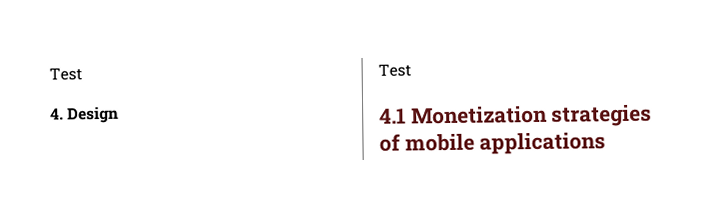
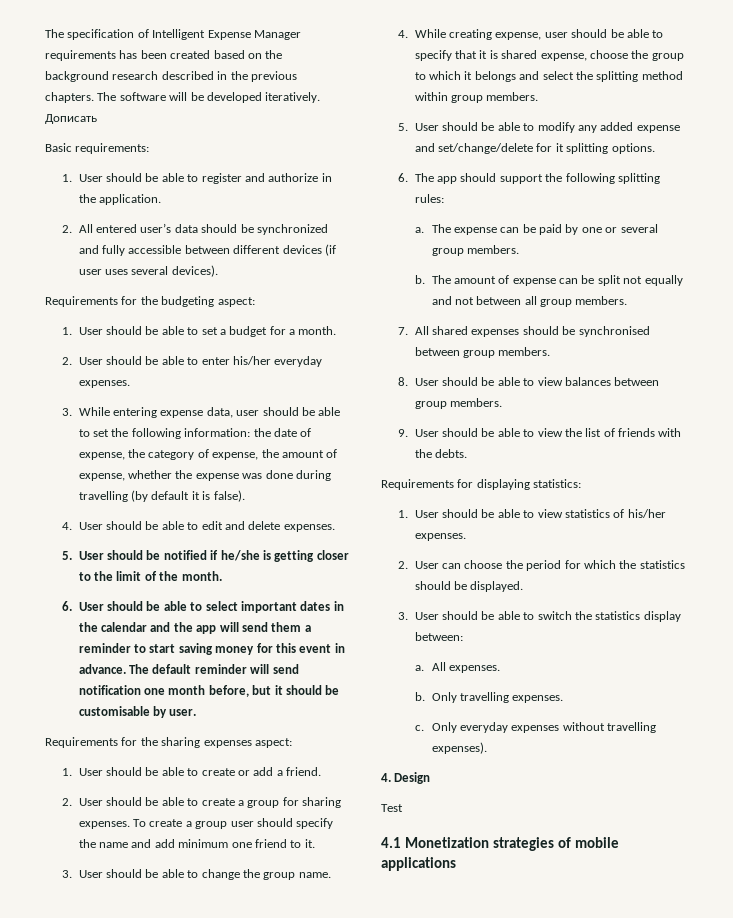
[49,67,83,81] Test -> [45,29,301,40] [45,50,283,61] [45,71,297,82] [45,92,321,103] [45,114,97,124] [45,143,150,154] [61,173,332,184] [78,194,162,205] [61,223,328,235] [78,244,336,256] [78,265,218,277] [45,296,255,307] [61,326,337,337] [61,356,323,367] [78,380,130,388] [61,407,341,418] [78,428,312,439] [78,449,338,460] [78,470,331,481] [78,490,245,502] [61,521,335,532] [61,550,349,562] [78,571,222,581] [61,601,344,613] [78,622,311,634] [78,643,345,655] [78,664,299,674] [78,685,340,697] [78,706,197,718] [45,737,292,748] [61,767,322,776] [61,797,342,808] [78,818,334,829] [78,839,315,848] [61,869,331,880] [397,29,664,40] [414,50,684,61] [414,71,683,82] [414,92,539,103] [397,122,680,133] [414,143,655,154] [397,173,660,184] [414,194,444,203] [414,224,658,235] [431,245,519,256] [414,275,683,286] [431,296,628,307] [397,326,650,337] [414,347,551,358] [397,377,660,386] [414,398,503,409] [397,428,682,437] [414,449,468,458] [381,479,582,490] [397,509,666,518] [414,533,466,541] [397,560,685,571] [414,581,524,592] [397,611,681,622] [414,632,463,641] [414,662,500,673] [414,692,564,703] [414,722,657,733] [431,742,487,754] The specification of Intelligent Expense Manager requirements has been created based on the background research described in the previous chapters. The software will be developed iteratively. Дописать // Basic requirements: // 1. User should be able to register and authorize in the application. // 2. All entered user’s data should be synchronized and fully accessible between different devices (if user uses several devices). // Requirements for the budgeting aspect: // 1. User should be able to set a budget for a month. // 2. User should be able to enter his/her everyday expenses. // 3. While entering expense data, user should be able to set the following information: the date of expense, the category of expense, the amount of expense, whether the expense was done during travelling (by default it is false). // 4. User should be able to edit and delete expenses. // 5. User should be notified if he/she is getting closer to the limit of the month. // 6. User should be able to select important dates in the calendar and the app will send them a reminder to start saving money for this event in advance. The default reminder will send notification one month before, but it should be customisable by user. // Requirements for the sharing expenses aspect: // 1. User should be able to create or add a friend. // 2. User should be able to create a group for sharing expenses. To create a group user should specify the name and add minimum one friend to it. // 3. User should be able to change the group name. // 4. While creating expense, user should be able to specify that it is shared expense, choose the group to which it belongs and select the splitting method within group members. // 5. User should be able to modify any added expense and set/change/delete for it splitting options. // 6. The app should support the following splitting rules: // a. The expense can be paid by one or several group members. // b. The amount of expense can be split not equally and not between all group members. // 7. All shared expenses should be synchronised between group members. // 8. User should be able to view balances between group members. // 9. User should be able to view the list of friends with the debts. // Requirements for displaying statistics: // 1. User should be able to view statistics of his/her expenses. // 2. User can choose the period for which the statistics should be displayed. // 3. User should be able to switch the statistics display between: // a. All expenses. // b. Only travelling expenses. // c. Only everyday expenses without travelling expenses).

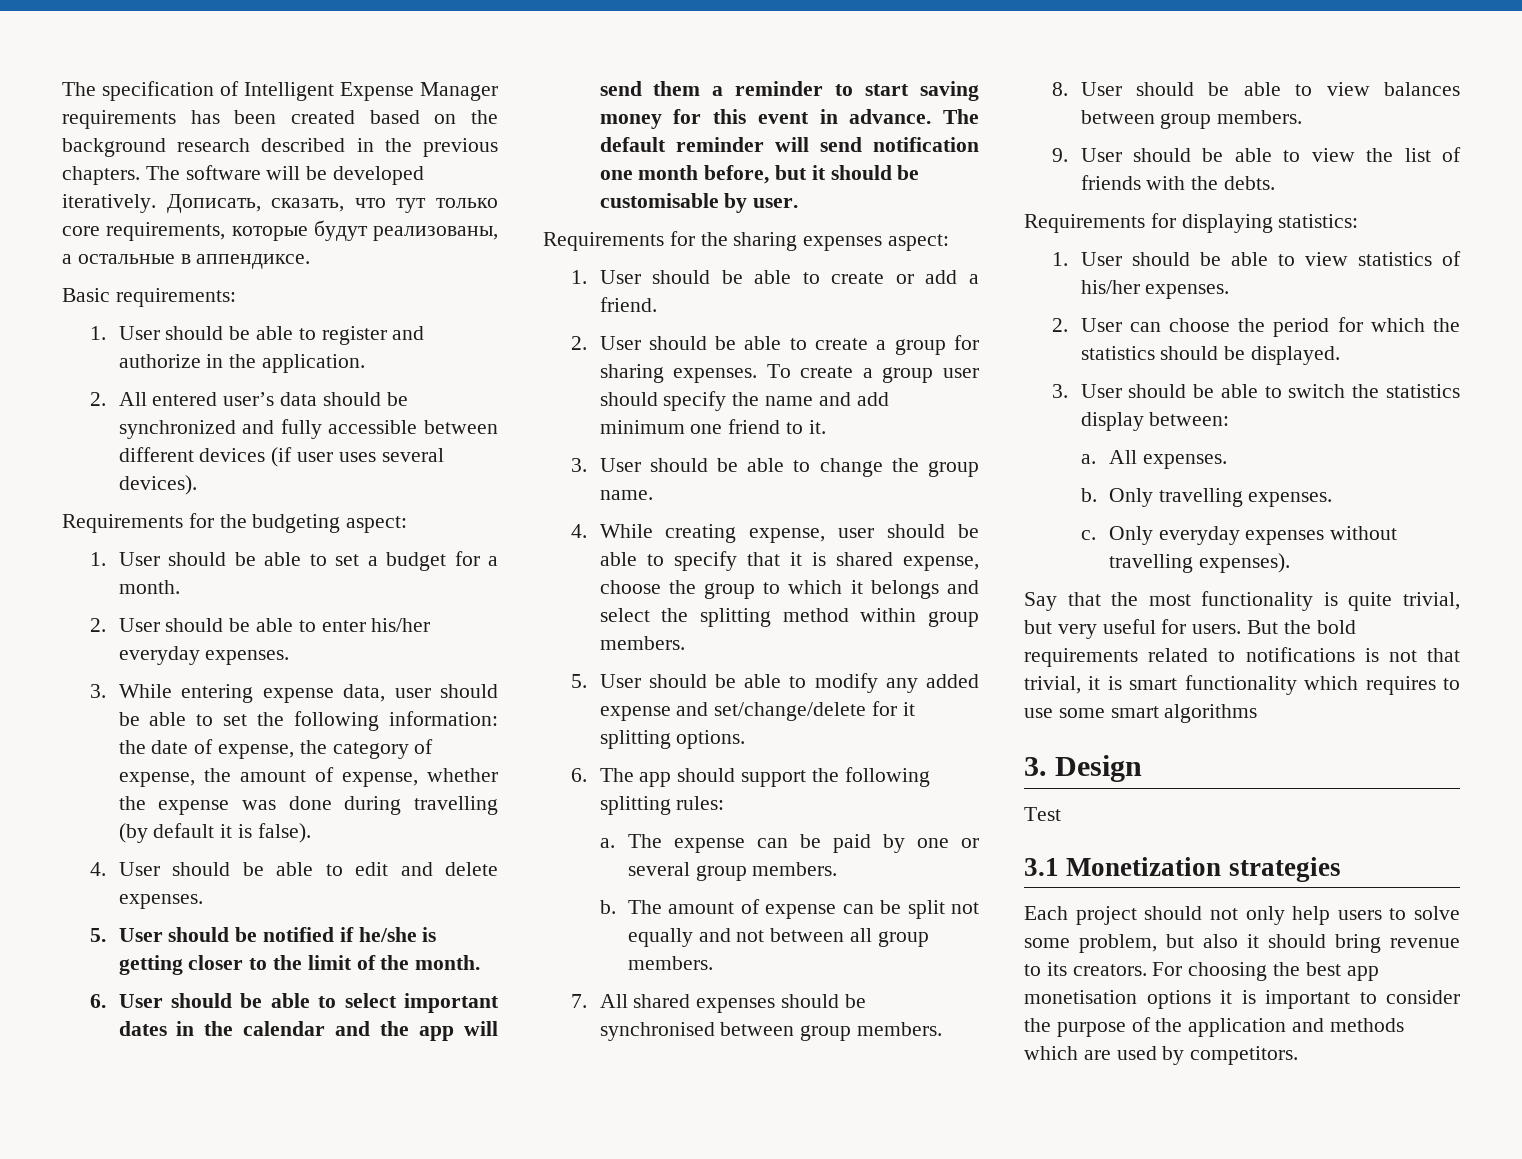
[45,114,97,124] Дописать -> [166,194,498,213] [62,220,498,241] [62,254,311,269] Дописать, сказать, что тут только core requirements, которые будут реализованы, а остальные в аппендиксе.
[381,773,391,782] 4. -> [1024,591,1460,611] [1024,619,1356,639] [1024,647,1460,667] [1024,675,1460,695] [1024,704,1258,723] [1024,757,1047,776] Say that the most functionality is quite trivial, but very useful for users. But the bold requirements related to notifications is not that trivial, it is smart functionality which requires to use some smart algorithms // 3.
[381,837,401,848] 4.1 -> [1024,858,1059,876] 3.1
[557,837,619,848] [381,857,456,871] of mobile applications -> [1024,906,1460,925] [1024,934,1460,953] [1024,962,1379,981] [1024,990,1460,1009] [1024,1017,1404,1037] [1024,1046,1299,1065] // Each project should not only help users to solve some problem, but also it should bring revenue to its creators. For choosing the best app monetisation options it is important to consider the purpose of the application and methods which are used by competitors.

